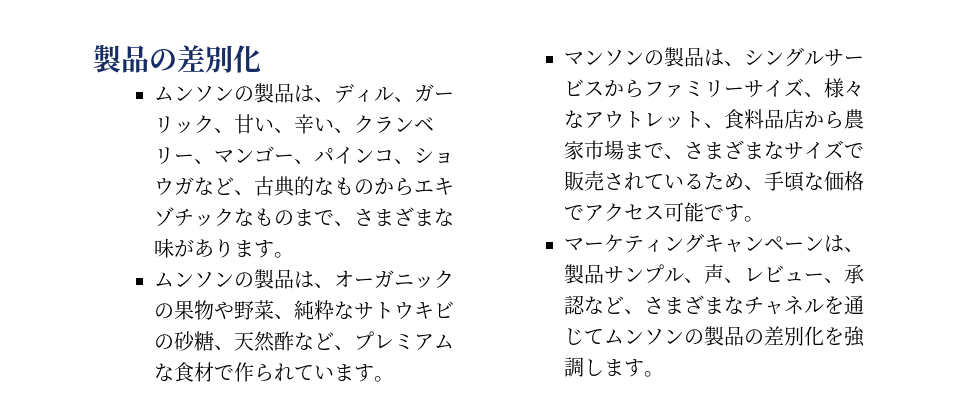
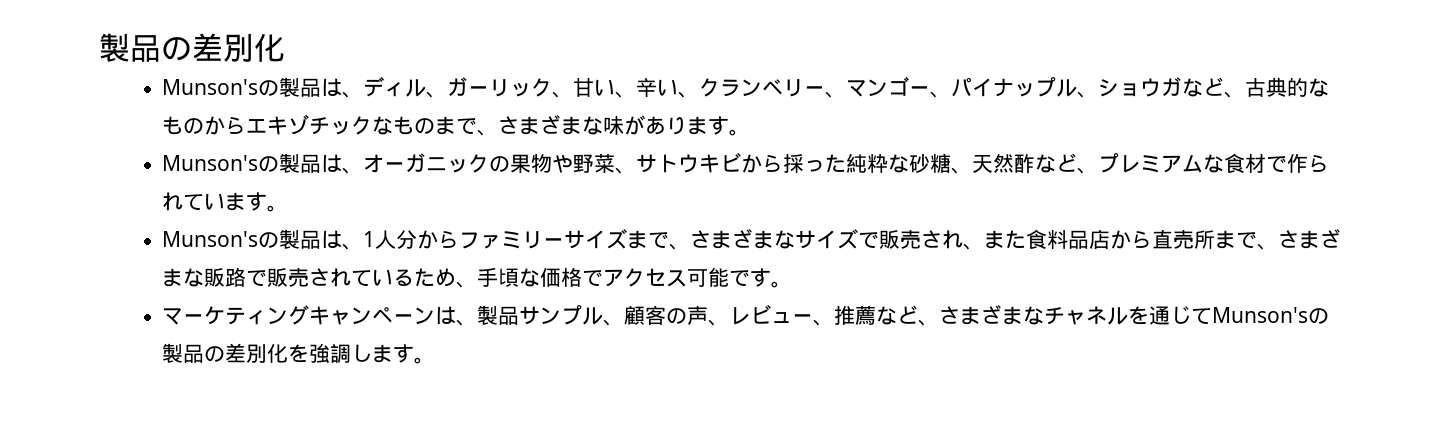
[154,85,235,102] ムンソン -> [162,79,259,95] Munson's
[354,148,395,163] ンコ -> [993,77,1078,97] ナップル
[154,271,235,288] ムンソン -> [162,155,259,171] Munson's
[294,300,355,320] 純粋な -> (637, 170) none
[154,334,175,350] の -> [741,154,910,173] から採った純粋な
[564,47,865,67] [564,79,605,96] マンソンの製品は、シングルサービス -> [162,229,418,250] Munson'sの製品は、1人分
[804,78,865,98] [564,109,865,129] [564,140,625,160] 、様々なアウトレット、食料品店から農家市場 -> (628, 239) none
(645, 181) none -> [963,229,1342,250] [162,267,352,287] 、また食料品店から直売所まで、さまざまな販路で販売され
(705, 280) none -> [624,305,688,325] 顧客の
[844,264,865,284] [564,295,586,315] 承認 -> [834,305,877,325] 推薦
[604,328,685,345] ムンソン -> [1212,307,1309,323] Munson's

